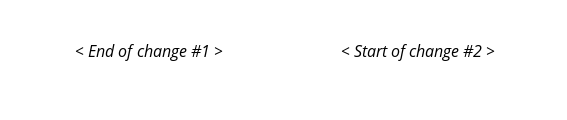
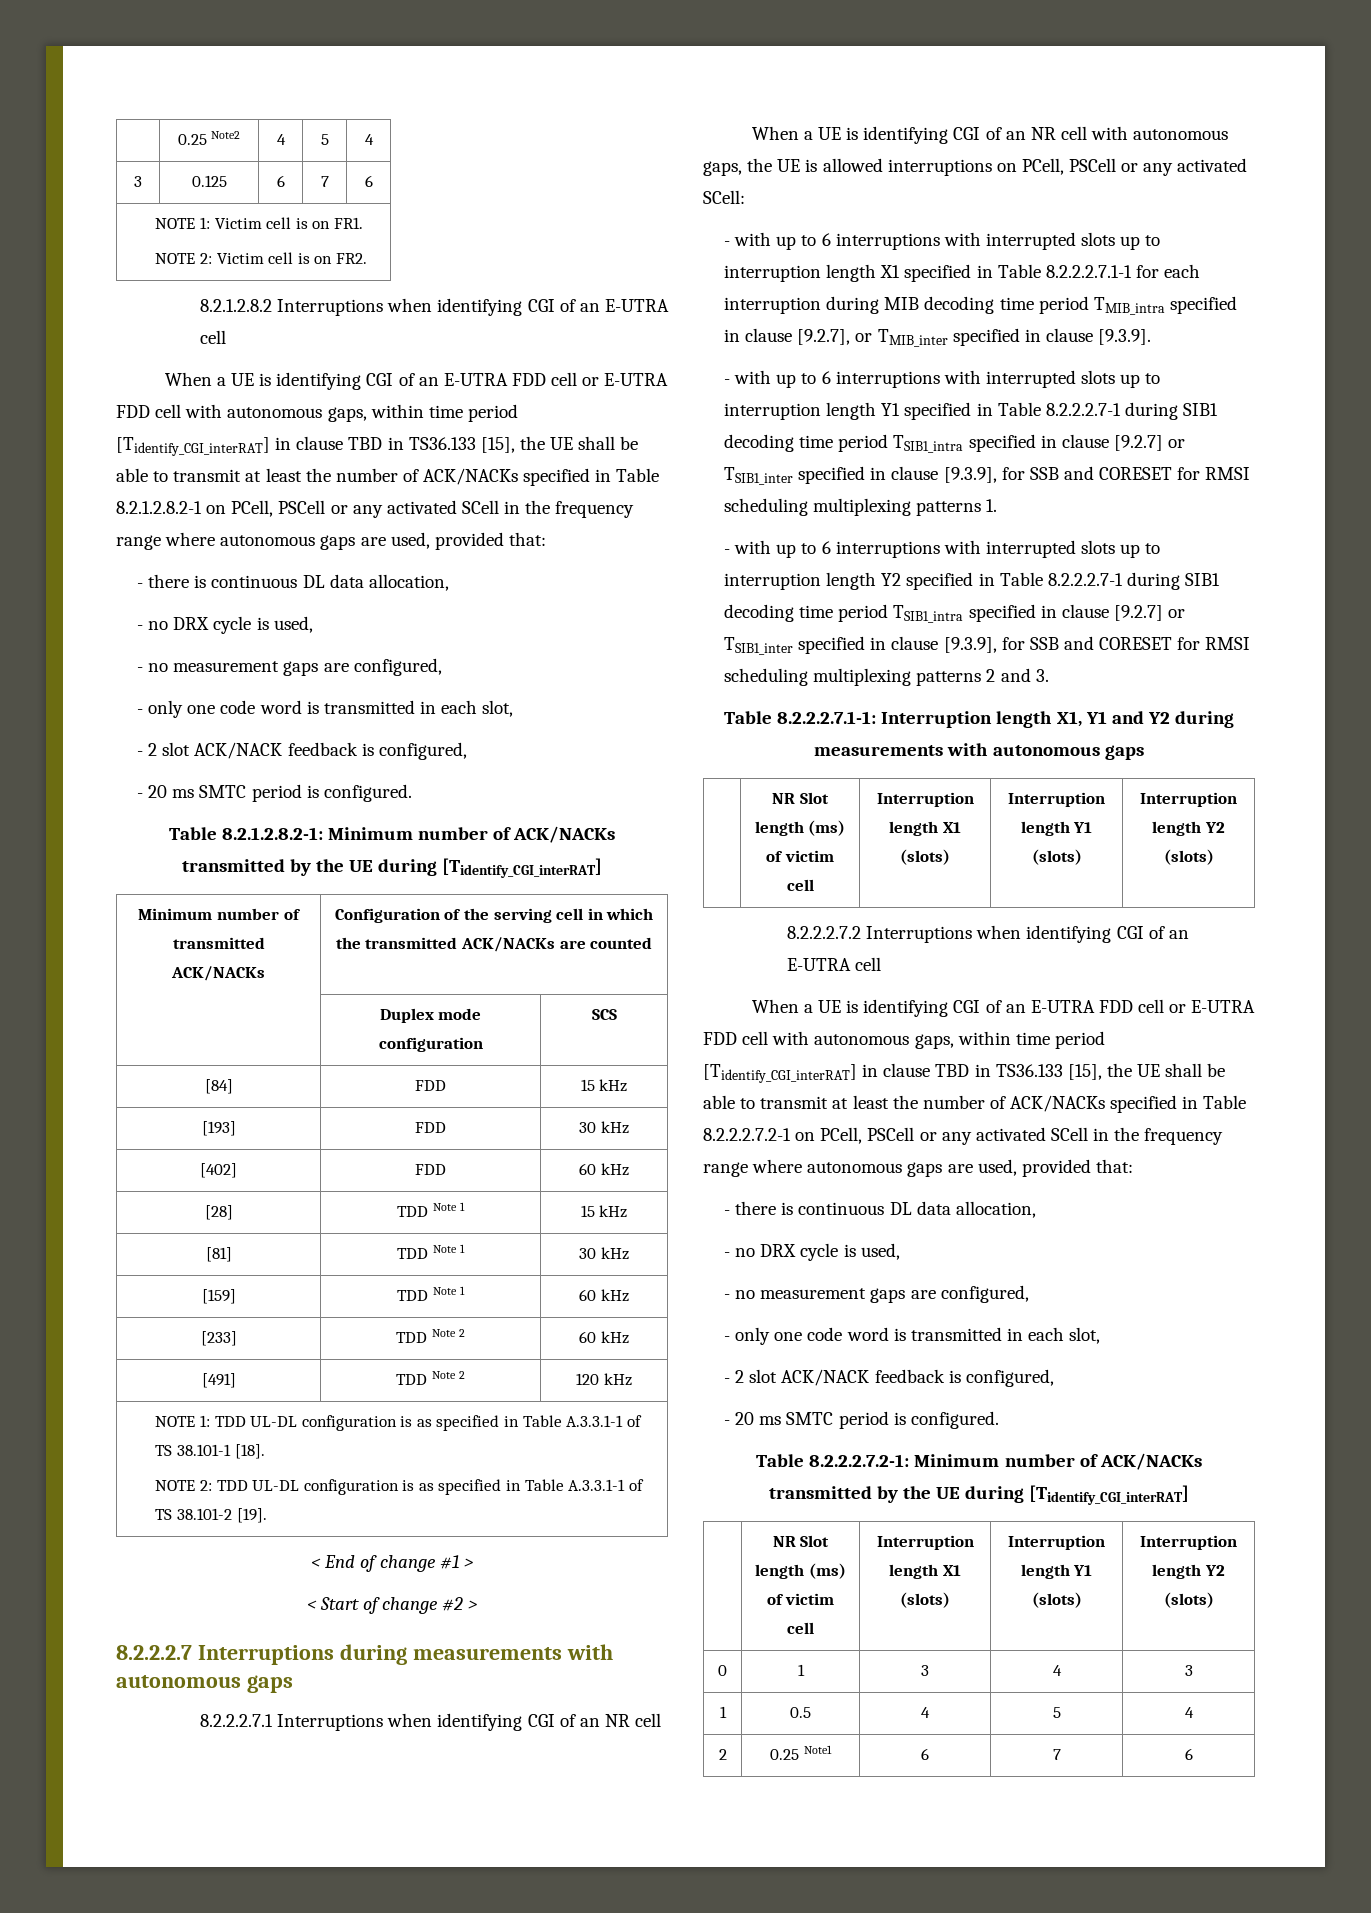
(75, 52) none -> [177,131,241,145] [276,134,286,145] [320,134,329,145] [364,134,374,145] [134,176,142,187] [191,175,227,187] [276,175,285,187] [320,176,329,187] [364,175,373,187] [155,217,363,229] [155,252,367,264] [200,298,669,316] [200,330,227,344] [164,372,669,390] [116,404,518,422] [116,436,639,456] [116,468,660,486] [116,500,635,518] [116,532,546,550] [137,574,449,591] [137,616,313,634] [137,658,442,676] [137,700,514,718] [137,742,467,760] [137,784,412,802] [168,826,616,843] [181,858,603,878] [138,908,301,920] [172,937,265,949] [171,966,265,981] [334,908,654,923] [335,937,653,952] [379,1008,482,1023] [378,1037,483,1052] [591,1009,617,1020] [204,1079,233,1094] [415,1080,446,1091] [580,1079,628,1092] [201,1121,236,1136] [415,1122,446,1133] [579,1121,629,1134] [200,1163,237,1178] [415,1164,446,1175] [579,1163,629,1176] [204,1205,233,1220] [396,1202,466,1217] [580,1205,628,1218] [205,1247,232,1262] [396,1244,466,1259] [579,1247,629,1260] [201,1289,236,1304] [396,1286,466,1301] [579,1289,629,1302] [200,1331,237,1346] [395,1329,466,1343] [579,1331,629,1344] [201,1373,236,1388] [395,1371,466,1385] [576,1373,632,1386] [155,1415,642,1431] [155,1444,265,1459] [155,1479,644,1495] [155,1508,267,1523] | 0.25 Note2 | 4 | 5 | 4 // 3 | 0.125 | 6 | 7 | 6 // NOTE 1: Victim cell is on FR1. // NOTE 2: Victim cell is on FR2. // 8.2.1.2.8.2 Interruptions when identifying CGI of an E-UTRA cell // When a UE is identifying CGI of an E-UTRA FDD cell or E-UTRA FDD cell with autonomous gaps, within time period [Tidentify_CGI_interRAT] in clause TBD in TS36.133 [15], the UE shall be able to transmit at least the number of ACK/NACKs specified in Table 8.2.1.2.8.2-1 on PCell, PSCell or any activated SCell in the frequency range where autonomous gaps are used, provided that: // - there is continuous DL data allocation, // - no DRX cycle is used, // - no measurement gaps are configured, // - only one code word is transmitted in each slot, // - 2 slot ACK/NACK feedback is configured, // - 20 ms SMTC period is configured. // Table 8.2.1.2.8.2-1: Minimum number of ACK/NACKs transmitted by the UE during [Tidentify_CGI_interRAT] // Minimum number of transmitted ACK/NACKs | Configuration of the serving cell in which the transmitted ACK/NACKs are counted // | Duplex mode configuration | SCS // [84] | FDD | 15 kHz // [193] | FDD | 30 kHz // [402] | FDD | 60 kHz // [28] | TDD Note 1 | 15 kHz // [81] | TDD Note 1 | 30 kHz // [159] | TDD Note 1 | 60 kHz // [233] | TDD Note 2 | 60 kHz // [491] | TDD Note 2 | 120 kHz // NOTE 1: TDD UL-DL configuration is as specified in Table A.3.3.1-1 of TS 38.101-1 [18]. // NOTE 2: TDD UL-DL configuration is as specified in Table A.3.3.1-1 of TS 38.101-2 [19]. //
(496, 52) none -> [116,1644,613,1665] [116,1675,293,1693] [200,1713,662,1731] [751,126,1229,144] [703,158,1248,176] [703,190,745,204] [724,232,1161,250] [724,264,1201,282] [724,296,1237,315] [724,328,1152,347] [724,370,1161,388] [724,402,1219,420] [724,434,1186,453] [724,466,1251,485] [724,498,998,516] [724,540,1161,558] [724,572,1221,590] [724,604,1186,623] [724,636,1251,655] [724,668,1049,686] [723,711,1235,728] [814,743,1144,760] [772,792,829,804] [754,820,846,836] [766,850,834,862] [786,879,814,891] [876,792,974,807] [889,821,961,836] [900,849,950,865] [1008,792,1105,807] [1020,821,1093,836] [1031,849,1082,865] [1140,792,1237,807] [1152,821,1225,836] [1163,849,1214,865] [787,925,1189,943] [787,957,882,971] [751,999,1256,1017] [703,1031,1105,1049] [703,1063,1226,1083] [703,1095,1247,1113] [703,1127,1224,1145] [703,1159,1133,1177] [724,1201,1036,1218] [724,1243,900,1261] [724,1285,1029,1303] [724,1327,1101,1345] [724,1369,1054,1387] [724,1411,999,1429] [756,1453,1202,1470] [768,1485,1190,1505] [772,1535,830,1547] [755,1563,846,1579] [766,1593,835,1605] [787,1622,814,1634] [876,1535,974,1550] [889,1564,961,1579] [900,1592,950,1608] [1008,1535,1105,1550] [1020,1564,1093,1579] [1031,1592,1082,1608] [1140,1535,1237,1550] [1152,1564,1225,1579] [1163,1592,1214,1608] [718,1665,727,1676] [797,1664,805,1676] [921,1665,929,1676] [1052,1665,1062,1676] [1184,1665,1193,1676] [719,1706,727,1718] [790,1707,811,1718] [921,1707,930,1718] [1052,1707,1061,1718] [1184,1707,1194,1718] [718,1749,727,1760] [770,1745,832,1760] [921,1748,929,1760] [1052,1749,1061,1760] [1184,1748,1193,1760] // 8.2.2.2.7 Interruptions during measurements with autonomous gaps // 8.2.2.2.7.1 Interruptions when identifying CGI of an NR cell // When a UE is identifying CGI of an NR cell with autonomous gaps, the UE is allowed interruptions on PCell, PSCell or any activated SCell: // - with up to 6 interruptions with interrupted slots up to interruption length X1 specified in Table 8.2.2.2.7.1-1 for each interruption during MIB decoding time period TMIB_intra specified in clause [9.2.7], or TMIB_inter specified in clause [9.3.9]. // - with up to 6 interruptions with interrupted slots up to interruption length Y1 specified in Table 8.2.2.2.7-1 during SIB1 decoding time period TSIB1_intra specified in clause [9.2.7] or TSIB1_inter specified in clause [9.3.9], for SSB and CORESET for RMSI scheduling multiplexing patterns 1. // - with up to 6 interruptions with interrupted slots up to interruption length Y2 specified in Table 8.2.2.2.7-1 during SIB1 decoding time period TSIB1_intra specified in clause [9.2.7] or TSIB1_inter specified in clause [9.3.9], for SSB and CORESET for RMSI scheduling multiplexing patterns 2 and 3. // Table 8.2.2.2.7.1-1: Interruption length X1, Y1 and Y2 during measurements with autonomous gaps // | NR Slot length (ms) of victim cell | Interruption length X1 (slots) | Interruption length Y1 (slots) | Interruption length Y2 (slots) // 8.2.2.2.7.2 Interruptions when identifying CGI of an E-UTRA cell // When a UE is identifying CGI of an E-UTRA FDD cell or E-UTRA FDD cell with autonomous gaps, within time period [Tidentify_CGI_interRAT] in clause TBD in TS36.133 [15], the UE shall be able to transmit at least the number of ACK/NACKs specified in Table 8.2.2.2.7.2-1 on PCell, PSCell or any activated SCell in the frequency range where autonomous gaps are used, provided that: // - there is continuous DL data allocation, // - no DRX cycle is used, // - no measurement gaps are configured, // - only one code word is transmitted in each slot, // - 2 slot ACK/NACK feedback is configured, // - 20 ms SMTC period is configured. // Table 8.2.2.2.7.2-1: Minimum number of ACK/NACKs transmitted by the UE during [Tidentify_CGI_interRAT] // | NR Slot length (ms) of victim cell | Interruption length X1 (slots) | Interruption length Y1 (slots) | Interruption length Y2 (slots) // 0 | 1 | 3 | 4 | 3 // 1 | 0.5 | 4 | 5 | 4 // 2 | 0.25 Note1 | 6 | 7 | 6

